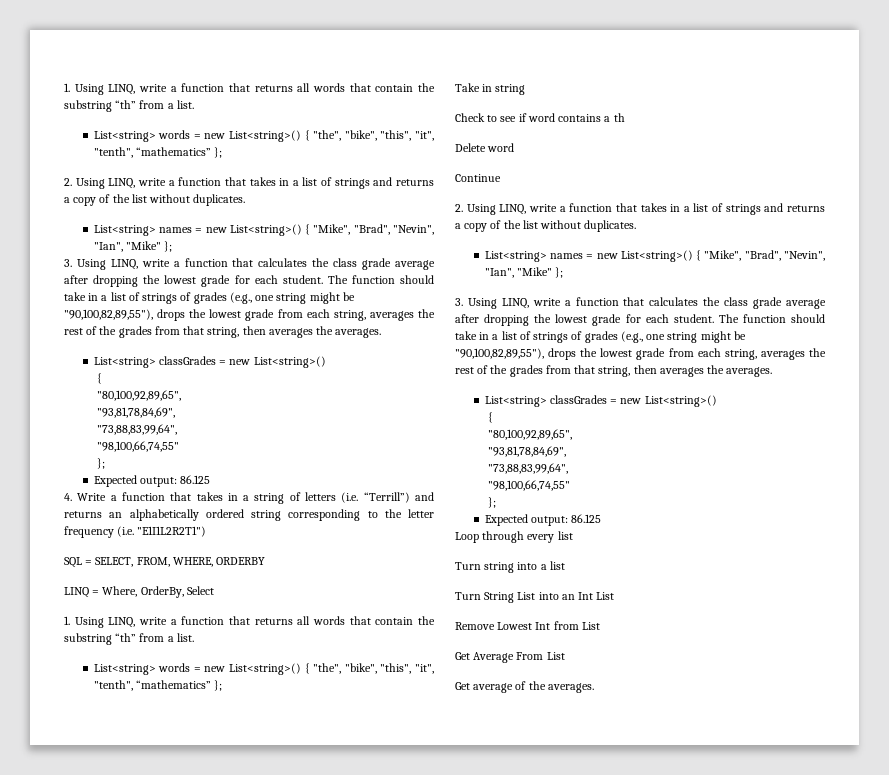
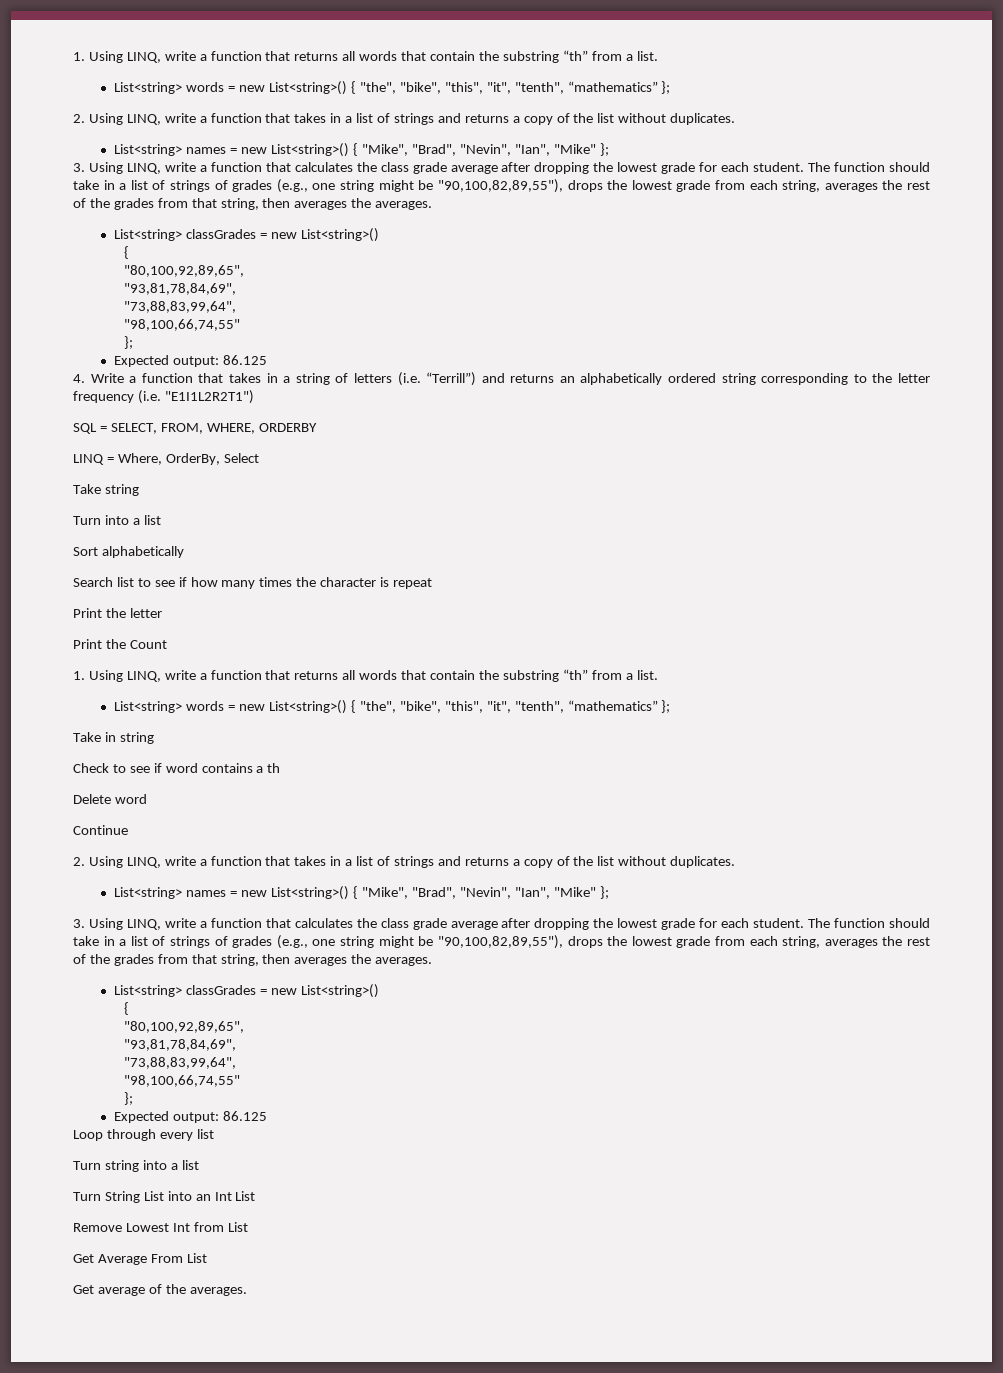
(214, 590) none -> [73,484,139,496] [73,515,161,525] [73,546,184,558] [73,577,433,589] [73,608,162,618] [73,639,167,649] // Take string // Turn into a list // Sort alphabetically // Search list to see if how many times the character is repeat // Print the letter // Print the Count

